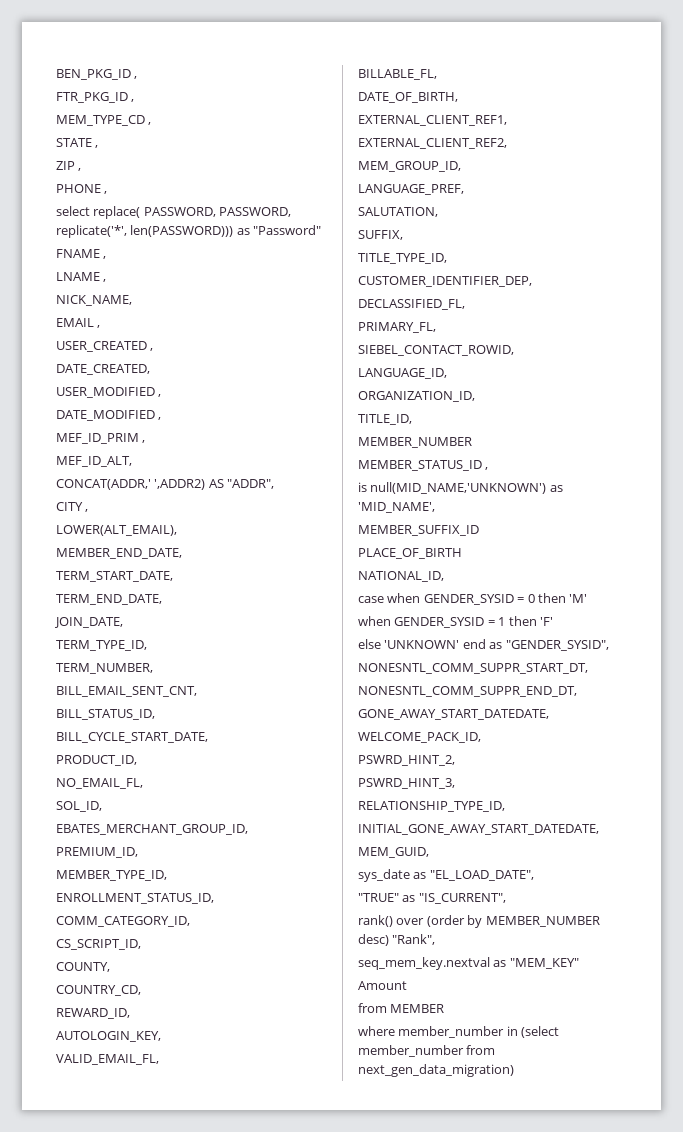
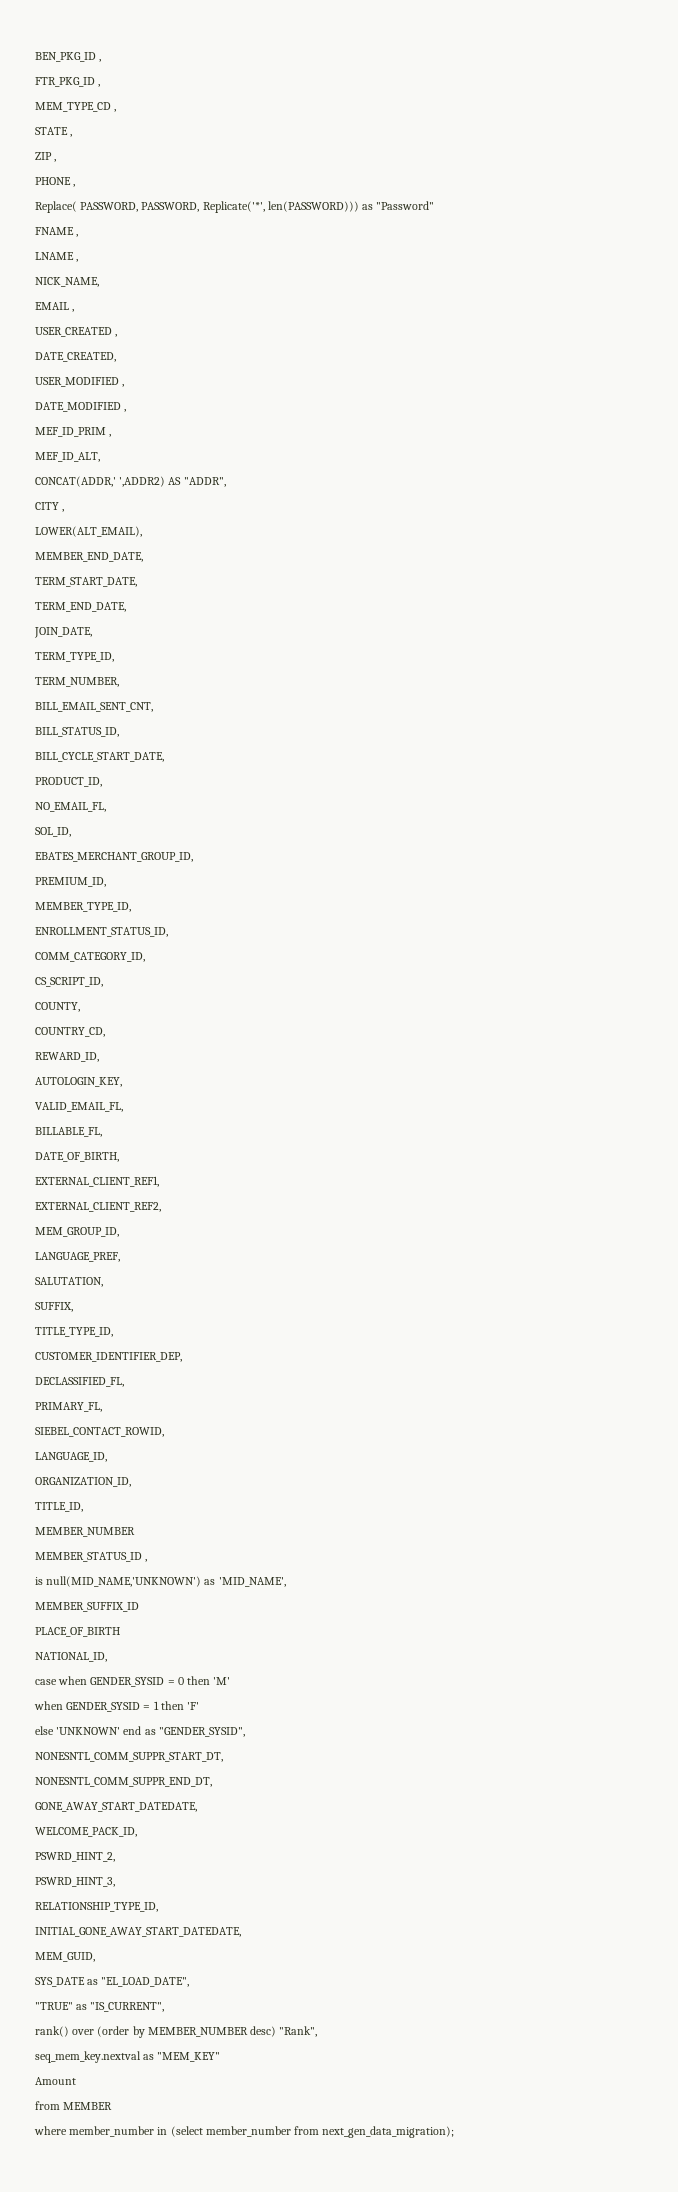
[56,206,141,219] select replace( -> [35,201,77,213] Replace(
[56,225,127,238] replicate('*', -> [202,201,265,213] Replicate('*',
[358,869,410,882] sys_date -> [35,1977,85,1987] SYS_DATE
[358,1064,514,1077] next_gen_data_migration) -> [322,2126,455,2138] next_gen_data_migration);

